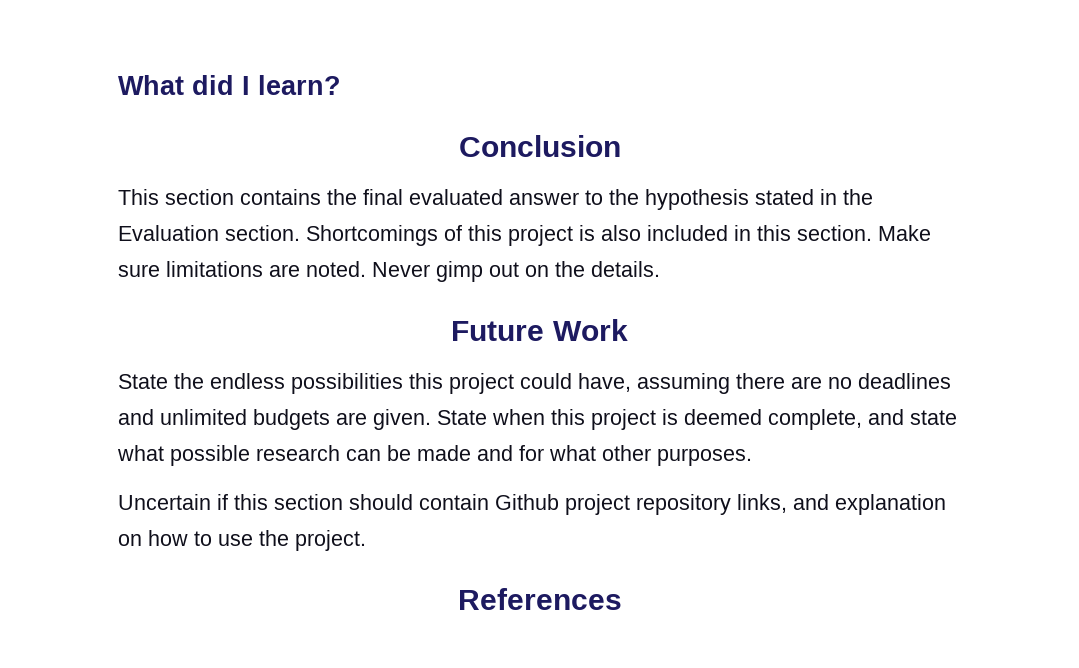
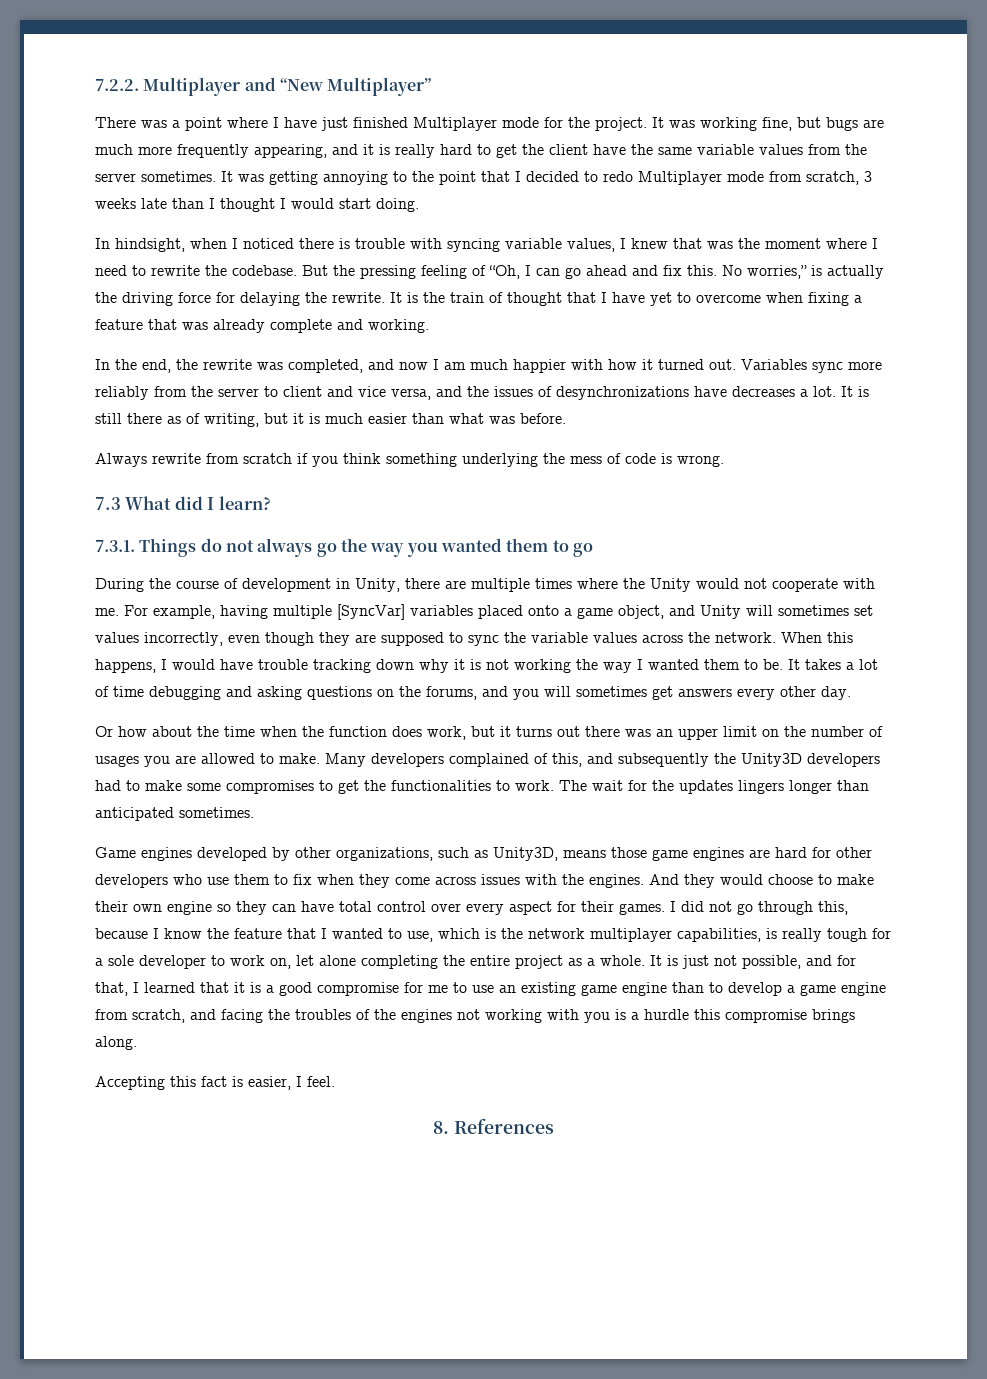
[118,75,341,95] [458,135,621,157] [118,189,873,210] [118,225,931,246] [118,261,660,282] [451,319,628,341] [118,373,951,394] [118,409,957,430] [117,445,752,466] [118,494,946,515] [118,530,366,551] What did I learn? // Conclusion // This section contains the final evaluated answer to the hypothesis stated in the Evaluation section. Shortcomings of this project is also included in this section. Make sure limitations are noted. Never gimp out on the details. // Future Work // State the endless possibilities this project could have, assuming there are no deadlines and unlimited budgets are given. State when this project is deemed complete, and state what possible research can be made and for what other purposes. // Uncertain if this section should contain Github project repository links, and explanation on how to use the project. // -> [95,77,432,96] [95,117,884,131] [95,144,867,158] [95,171,872,185] [95,198,419,212] [95,238,878,252] [95,265,884,279] [95,292,862,306] [95,319,429,333] [95,359,882,373] [95,386,869,400] [95,413,566,427] [95,453,724,467] [95,496,271,510] [95,538,593,557] [95,578,875,592] [95,604,873,620] [95,632,853,646] [95,659,878,673] [95,686,851,700] [95,726,883,740] [95,753,880,767] [95,780,869,794] [95,807,254,821] [95,847,872,861] [95,874,874,888] [95,901,848,915] [95,928,891,942] [95,955,856,969] [95,982,886,996] [95,1009,855,1023] [95,1036,137,1050] [95,1076,335,1090] [433,1121,450,1134] 7.2.2. Multiplayer and “New Multiplayer” // There was a point where I have just finished Multiplayer mode for the project. It was working fine, but bugs are much more frequently appearing, and it is really hard to get the client have the same variable values from the server sometimes. It was getting annoying to the point that I decided to redo Multiplayer mode from scratch, 3 weeks late than I thought I would start doing. // In hindsight, when I noticed there is trouble with syncing variable values, I knew that was the moment where I need to rewrite the codebase. But the pressing feeling of “Oh, I can go ahead and fix this. No worries,” is actually the driving force for delaying the rewrite. It is the train of thought that I have yet to overcome when fixing a feature that was already complete and working. // In the end, the rewrite was completed, and now I am much happier with how it turned out. Variables sync more reliably from the server to client and vice versa, and the issues of desynchronizations have decreases a lot. It is still there as of writing, but it is much easier than what was before. // Always rewrite from scratch if you think something underlying the mess of code is wrong. // 7.3 What did I learn? // 7.3.1. Things do not always go the way you wanted them to go // During the course of development in Unity, there are multiple times where the Unity would not cooperate with me. For example, having multiple [SyncVar] variables placed onto a game object, and Unity will sometimes set values incorrectly, even though they are supposed to sync the variable values across the network. When this happens, I would have trouble tracking down why it is not working the way I wanted them to be. It takes a lot of time debugging and asking questions on the forums, and you will sometimes get answers every other day. // Or how about the time when the function does work, but it turns out there was an upper limit on the number of usages you are allowed to make. Many developers complained of this, and subsequently the Unity3D developers had to make some compromises to get the functionalities to work. The wait for the updates lingers longer than anticipated sometimes. // Game engines developed by other organizations, such as Unity3D, means those game engines are hard for other developers who use them to fix when they come across issues with the engines. And they would choose to make their own engine so they can have total control over every aspect for their games. I did not go through this, because I know the feature that I wanted to use, which is the network multiplayer capabilities, is really tough for a sole developer to work on, let alone completing the entire project as a whole. It is just not possible, and for that, I learned that it is a good compromise for me to use an existing game engine than to develop a game engine from scratch, and facing the troubles of the engines not working with you is a hurdle this compromise brings along. // Accepting this fact is easier, I feel. // 8.

